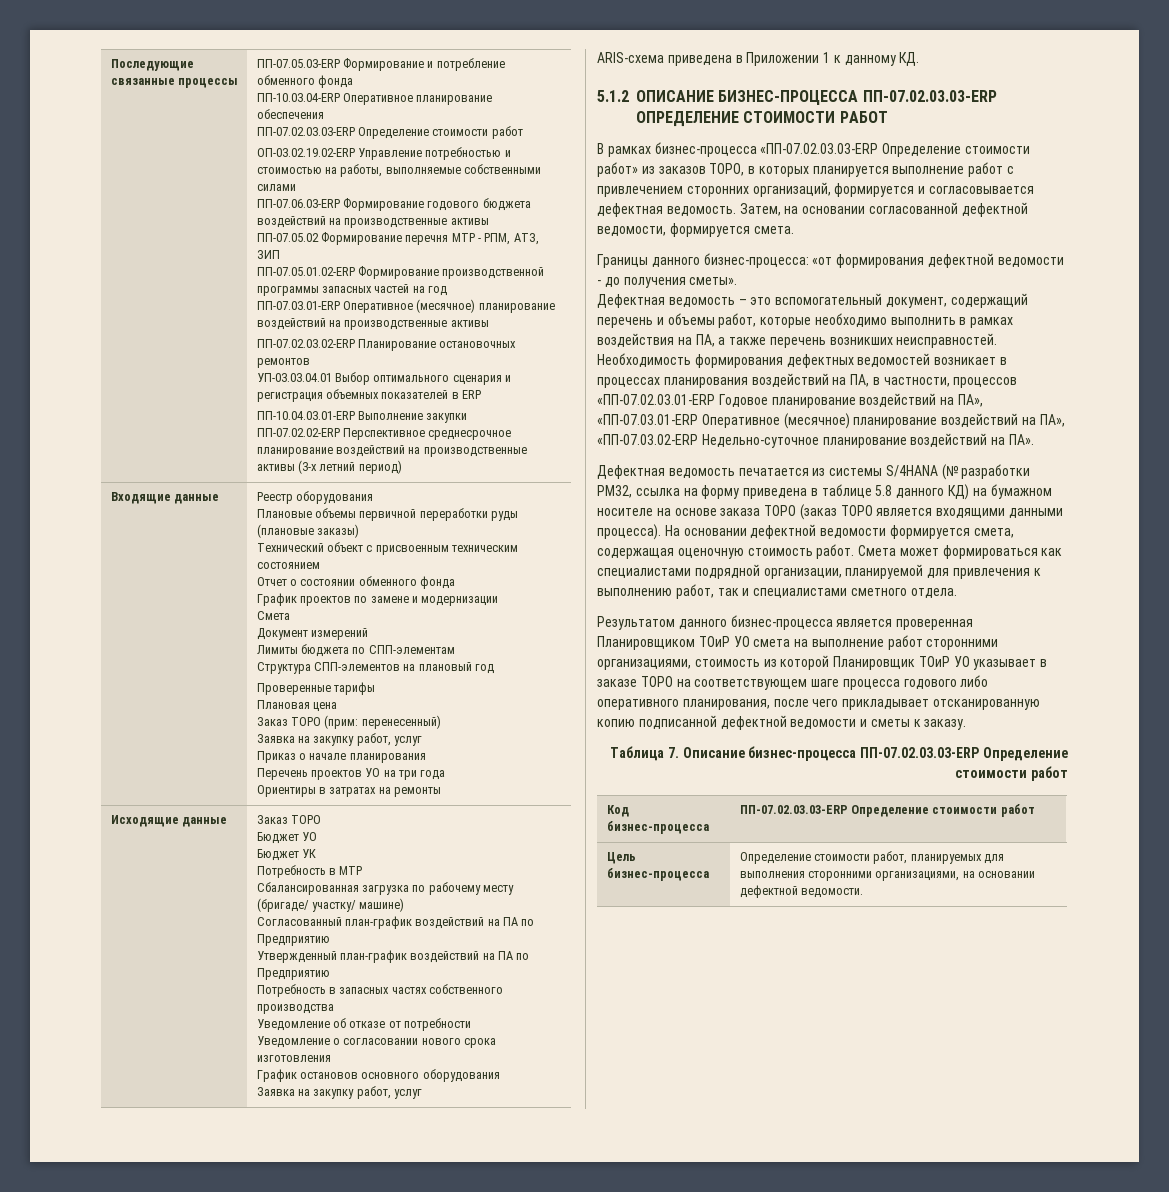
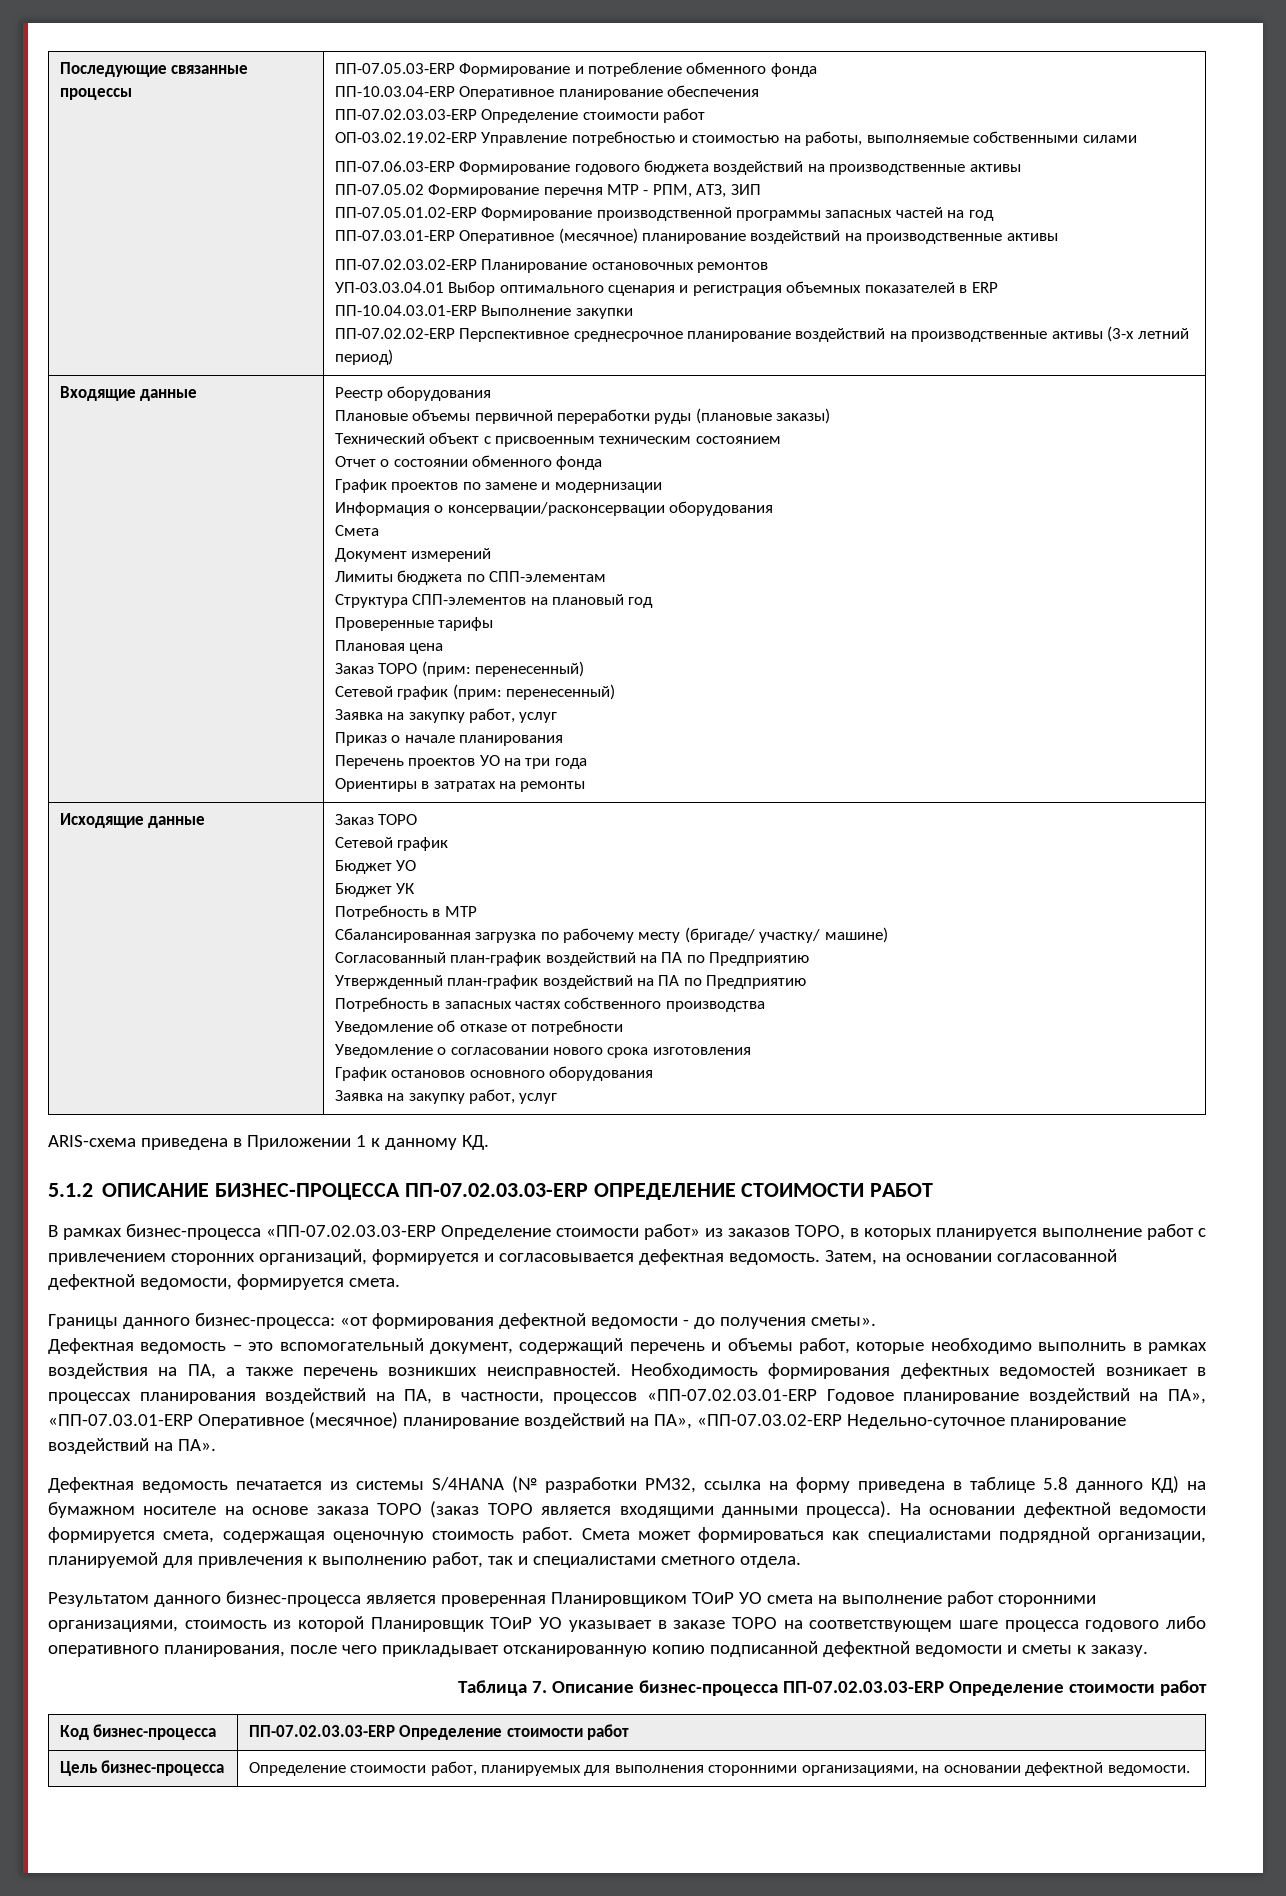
(499, 601) none -> [334,501,774,516] // Информация о консервации/расконсервации оборудования
(441, 722) none -> [334,684,616,700] // Сетевой график (прим: перенесенный)
(321, 819) none -> [334,837,449,851] // Сетевой график

